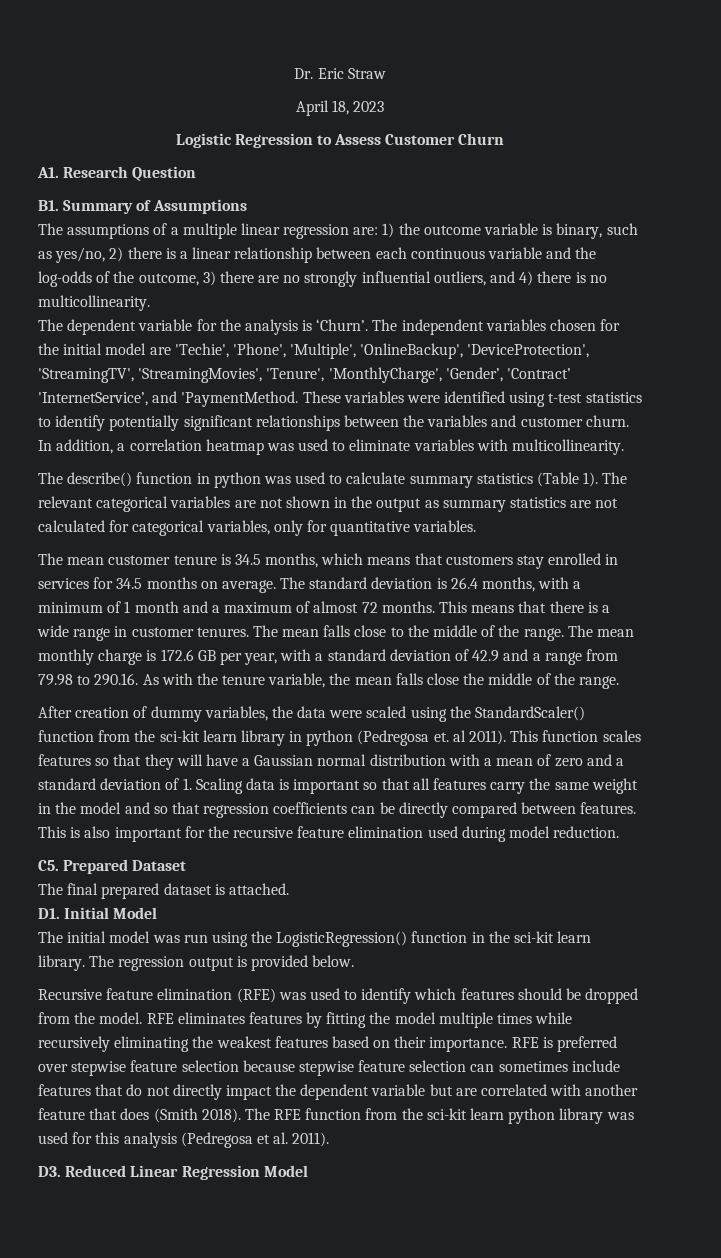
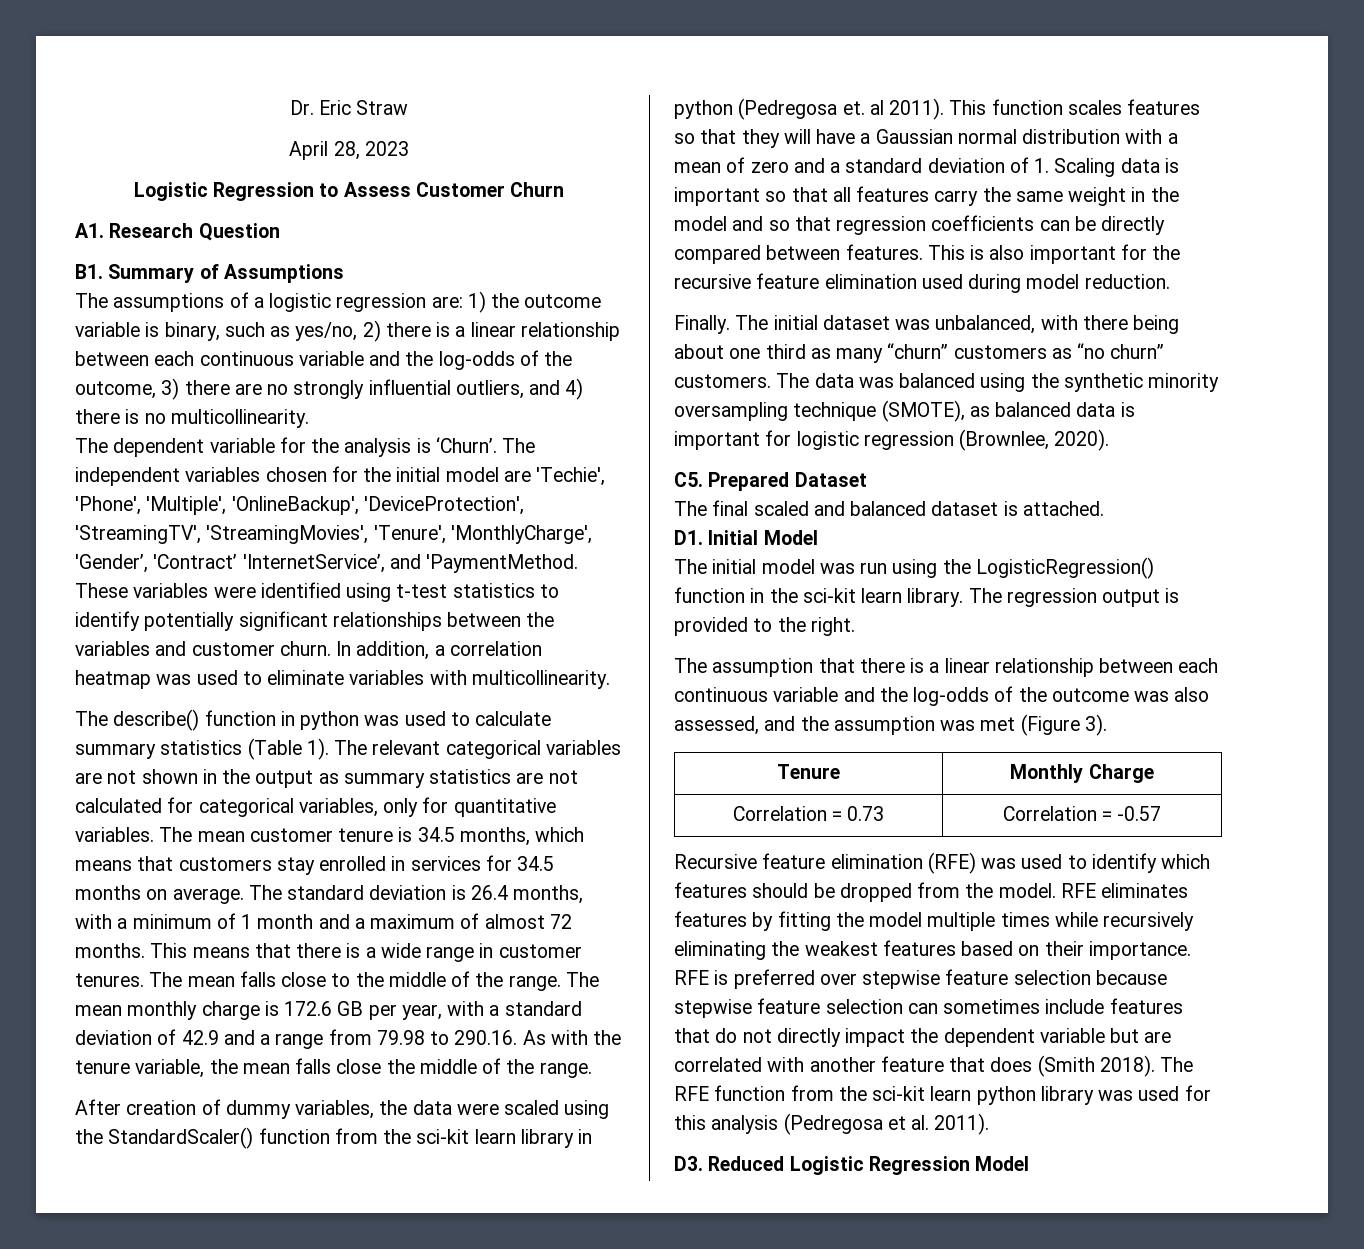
[332,100,349,115] 18, -> [333,141,360,160] 28,
[182,223,280,239] multiple linear -> [269,293,332,312] logistic
(477, 526) // -> (154, 834) none
(620, 832) none -> [674,315,1180,334] [674,343,1165,363] [674,373,1220,392] [674,400,1135,422] [674,429,1110,451] // Finally. The initial dataset was unbalanced, with there being about one third as many “churn” customers as “no churn” customers. The data was balanced using the synthetic minority oversampling technique (SMOTE), as balanced data is important for logistic regression (Brownlee, 2020).
[101,883,160,899] prepared -> [753,501,927,516] scaled and balanced
[312,955,355,967] below. -> [753,617,855,636] [674,658,1219,677] [674,686,1210,706] [674,714,1107,736] [777,764,840,779] [1010,764,1154,783] [732,806,885,821] [1002,806,1162,821] to the right. // The assumption that there is a linear relationship between each continuous variable and the log-odds of the outcome was also assessed, and the assumption was met (Figure 3). // Tenure | Monthly Charge // Correlation = 0.73 | Correlation = -0.57
[130,1165,179,1177] Linear -> [789,1156,864,1175] Logistic

